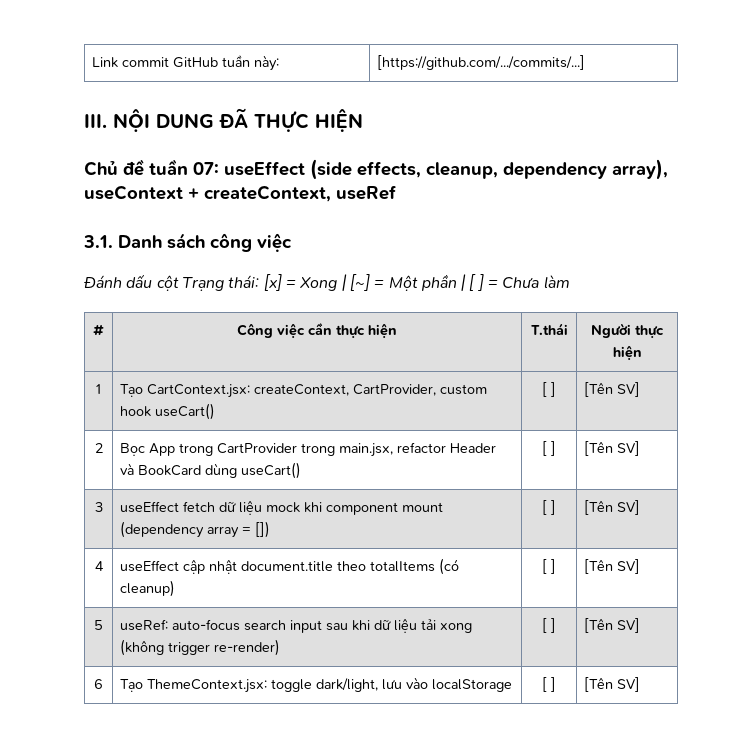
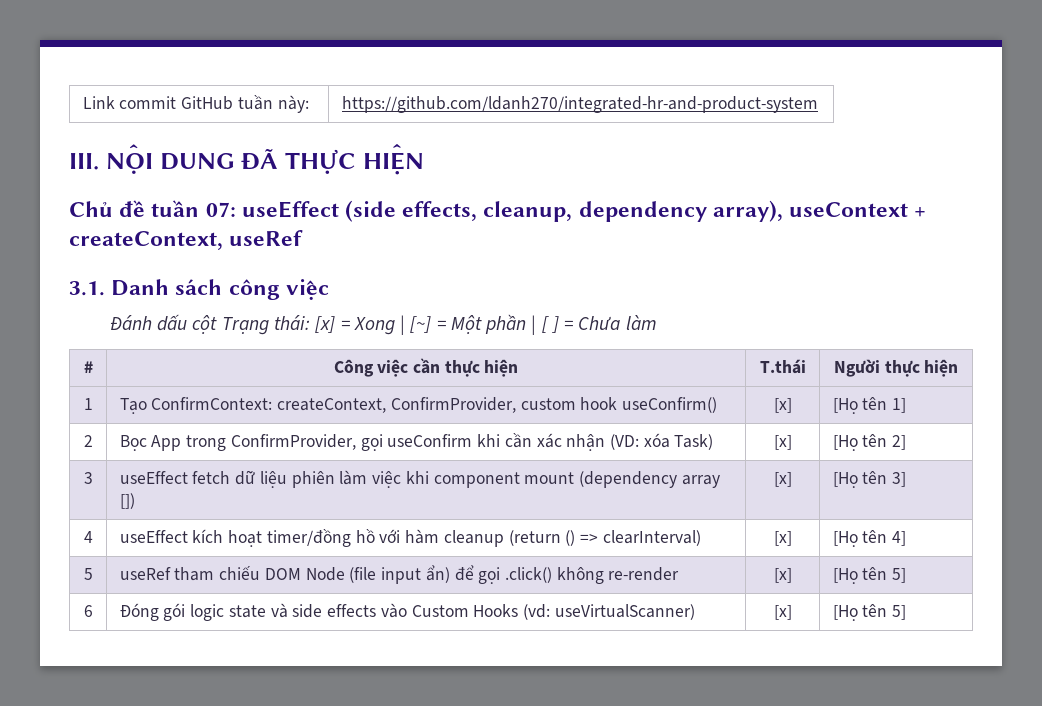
[377,55,586,70] [https://github.com/.../commits/...] -> [341,96,818,113] https://github.com/ldanh270/integrated-hr-and-product-system
[147,384,488,398] [120,403,216,420] [542,382,556,397] [584,382,641,397] [94,443,103,453] [120,442,497,457] [120,462,302,479] [542,441,556,456] [584,441,641,456] CartContext.jsx: createContext, CartProvider, custom hook useCart() | [ ] | [Tên SV] // 2 | Bọc App trong CartProvider trong main.jsx, refactor Header và BookCard dùng useCart() | [ ] | [Tên SV] -> [151,397,718,413] [773,398,792,413] [832,397,907,414] [83,435,93,447] [119,433,714,451] [773,435,792,450] [832,434,907,451] ConfirmContext: createContext, ConfirmProvider, custom hook useConfirm() | [x] | [Họ tên 1] // 2 | Bọc App trong ConfirmProvider, gọi useConfirm khi cần xác nhận (VD: xóa Task) | [x] | [Họ tên 2]
[266,502,301,513] mock -> [291,470,402,488] phiên làm việc
[242,527,252,534] = -> (720, 481) none
[542,500,556,515] [584,500,641,515] [94,561,104,571] [120,558,460,575] [120,580,176,597] [542,559,556,574] [584,559,641,574] [94,620,103,630] [120,619,473,633] [120,639,281,656] [542,618,556,633] [584,618,641,633] [94,679,103,689] [120,677,513,693] [542,677,556,692] [584,677,641,692] [ ] | [Tên SV] // 4 | useEffect cập nhật document.title theo totalItems (có cleanup) | [ ] | [Tên SV] // 5 | useRef: auto-focus search input sau khi dữ liệu tải xong (không trigger re-render) | [ ] | [Tên SV] // 6 | Tạo ThemeContext.jsx: toggle dark/light, lưu vào localStorage | [ ] | [Tên SV] -> [773,472,792,487] [832,471,907,488] [83,531,93,543] [119,529,701,547] [773,531,792,546] [832,530,907,547] [83,568,93,580] [119,565,680,584] [773,568,792,583] [832,567,907,584] [83,605,93,617] [119,603,695,621] [773,605,792,620] [832,604,907,621] [x] | [Họ tên 3] // 4 | useEffect kích hoạt timer/đồng hồ với hàm cleanup (return () => clearInterval) | [x] | [Họ tên 4] // 5 | useRef tham chiếu DOM Node (file input ẩn) để gọi .click() không re-render | [x] | [Họ tên 5] // 6 | Đóng gói logic state và side effects vào Custom Hooks (vd: useVirtualScanner) | [x] | [Họ tên 5]

